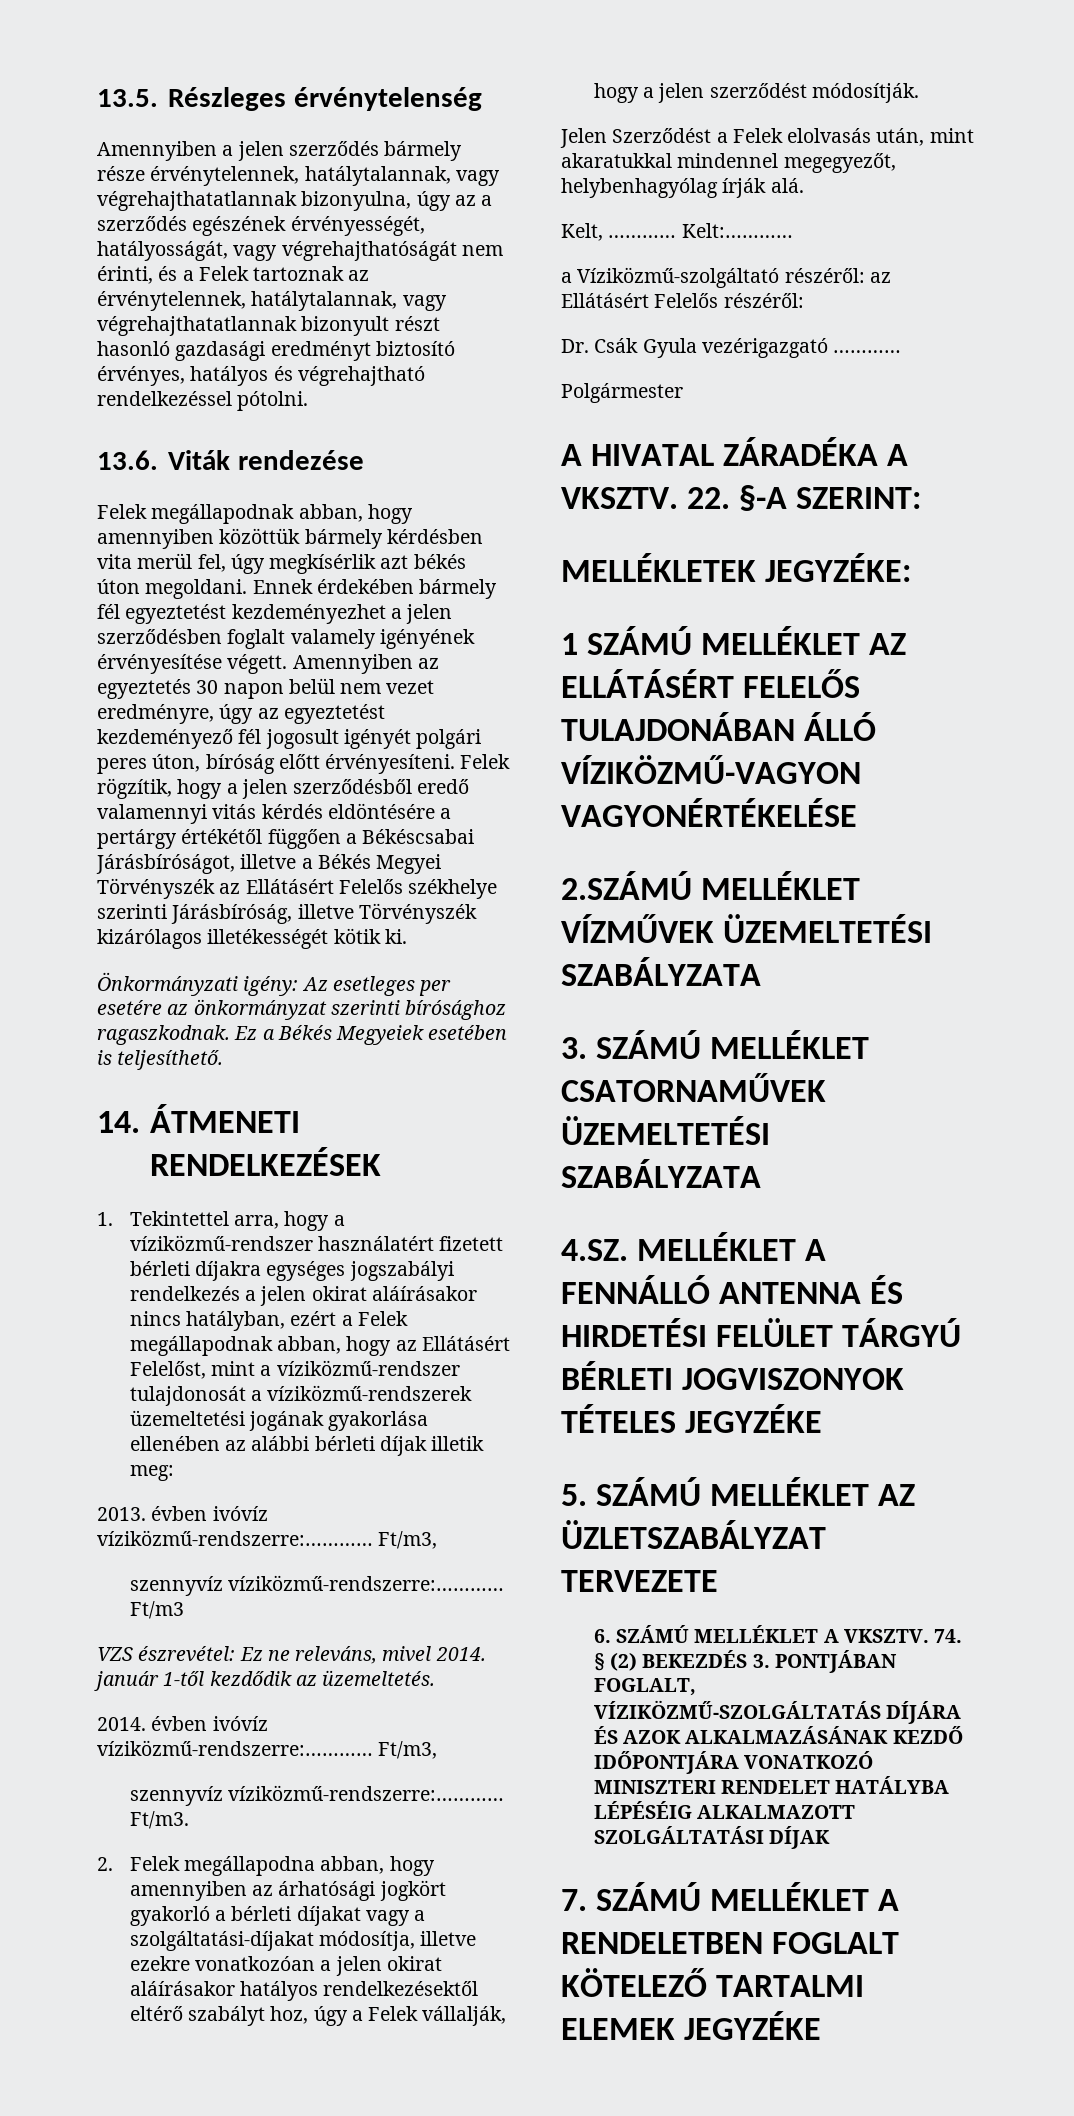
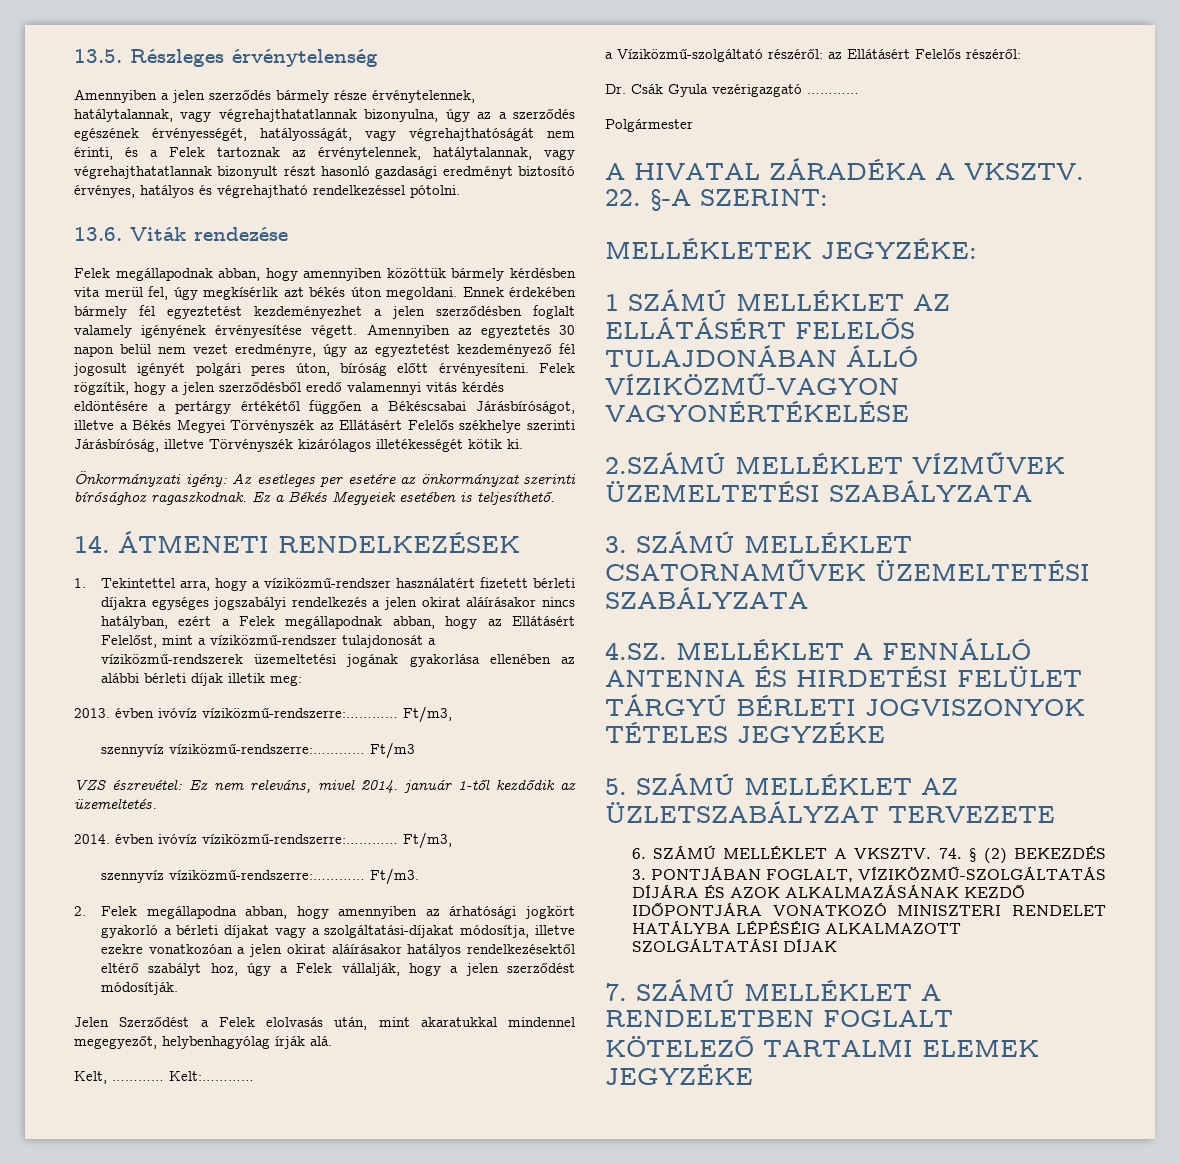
[267,1650,290,1661] ne -> [214,783,244,790] nem

